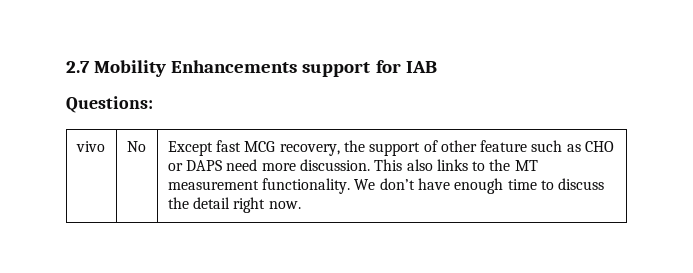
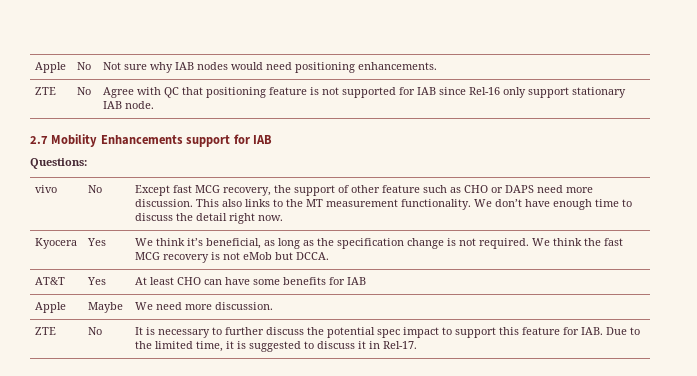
(66, 67) none -> [35,62,67,73] [77,62,92,70] [103,62,438,73] [35,87,57,95] [77,87,92,95] [103,87,627,98] [103,101,155,109] Apple | No | Not sure why IAB nodes would need positioning enhancements. // ZTE | No | Agree with QC that positioning feature is not supported for IAB since Rel-16 only support stationary IAB node. //
(301, 205) none -> [35,238,78,249] [87,238,107,246] [135,238,624,249] [135,252,330,263] [35,277,66,285] [87,277,107,285] [135,277,367,285] [35,302,67,313] [88,302,124,313] [135,302,274,310] [35,327,57,335] [88,327,103,335] [135,327,641,338] [135,341,418,352] // Kyocera | Yes | We think it’s beneficial, as long as the specification change is not required. We think the fast MCG recovery is not eMob but DCCA. // AT&T | Yes | At least CHO can have some benefits for IAB // Apple | Maybe | We need more discussion. // ZTE | No | It is necessary to further discuss the potential spec impact to support this feature for IAB. Due to the limited time, it is suggested to discuss it in Rel-17.

